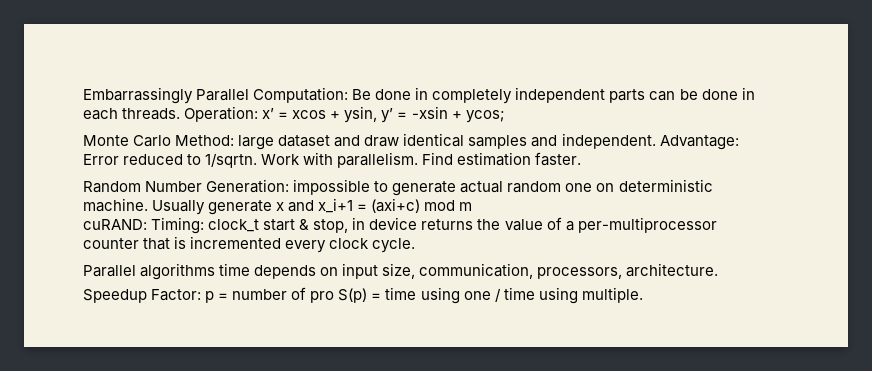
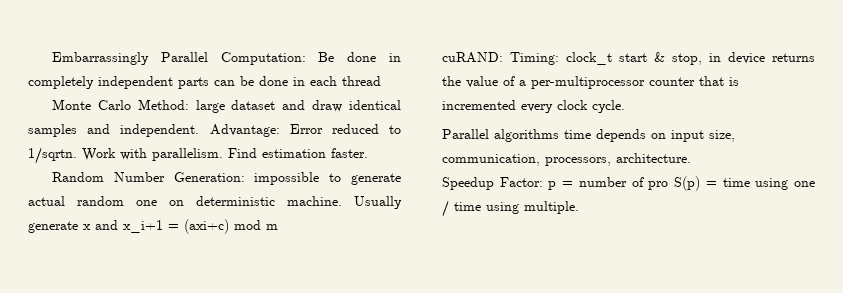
[122,106,505,123] threads. Operation: x’ = xcos + ysin, y’ = -xsin + ycos; -> [342,76,381,86] thread

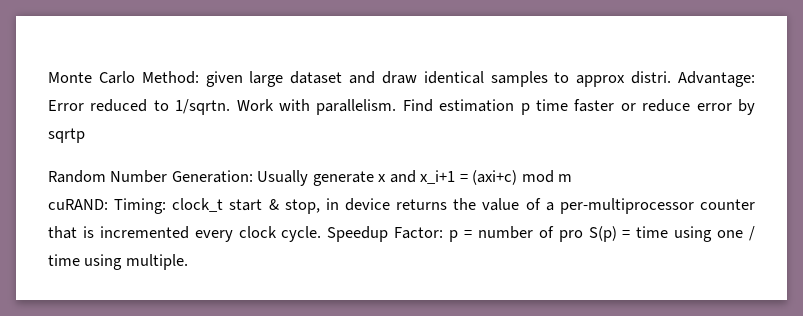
[52,52,401,65] [28,76,381,89] Embarrassingly Parallel Computation: Be done in completely independent parts can be done in each thread // -> (48, 77) none
(189, 104) none -> [205,71,243,87] given
[87,124,200,137] and independent. -> [554,71,672,87] to approx distri.
[331,148,368,158] [52,172,401,185] [28,196,342,206] faster. // Random Number Generation: impossible to generate actual random one on deterministic machine. -> [520,99,755,115] [48,128,85,143] [48,170,253,183] p time faster or reduce error by sqrtp // Random Number Generation:
[442,129,735,142] [442,153,691,166] // Parallel algorithms time depends on input size, communication, processors, architecture. // -> (322, 234) none

